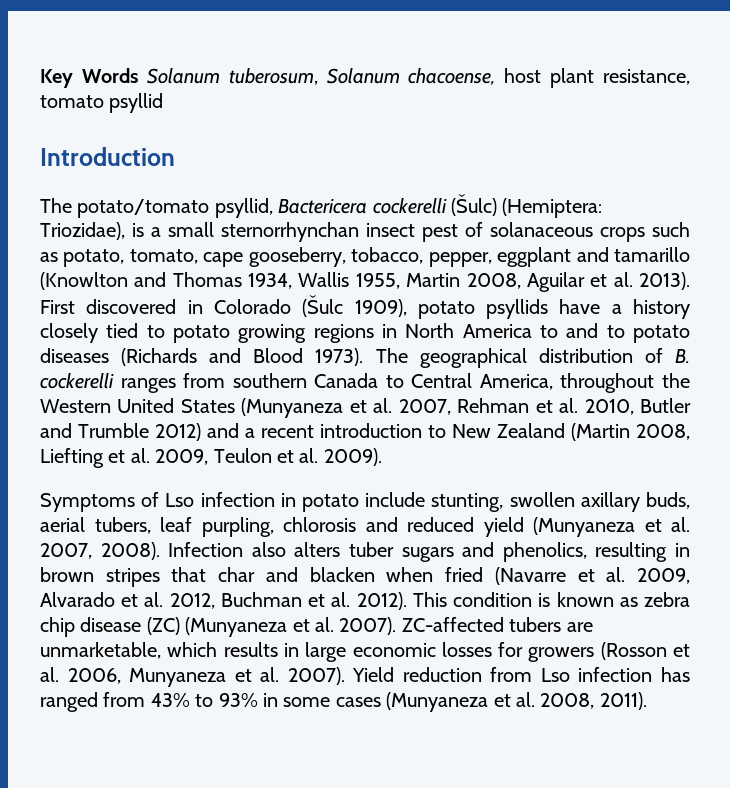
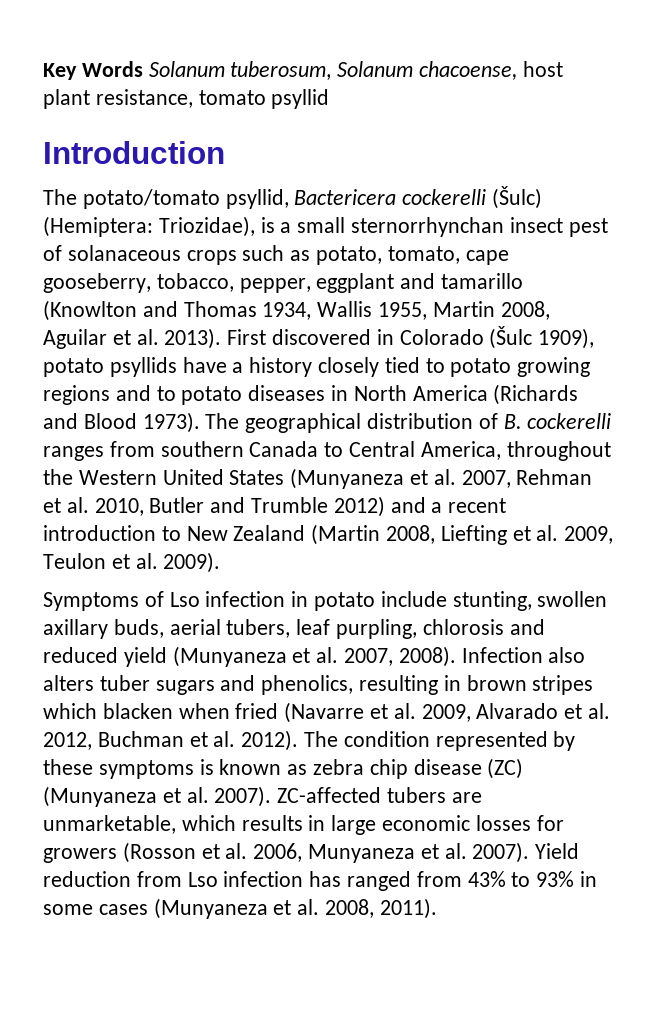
[382,323,558,338] in North America to -> (110, 395) none
(109, 355) none -> [331,385,488,401] in North America
[171,567,298,582] that char and -> [43,703,97,719] which
[412,592,533,607] This condition -> [304,731,576,751] [43,759,194,779] The condition represented by these symptoms

